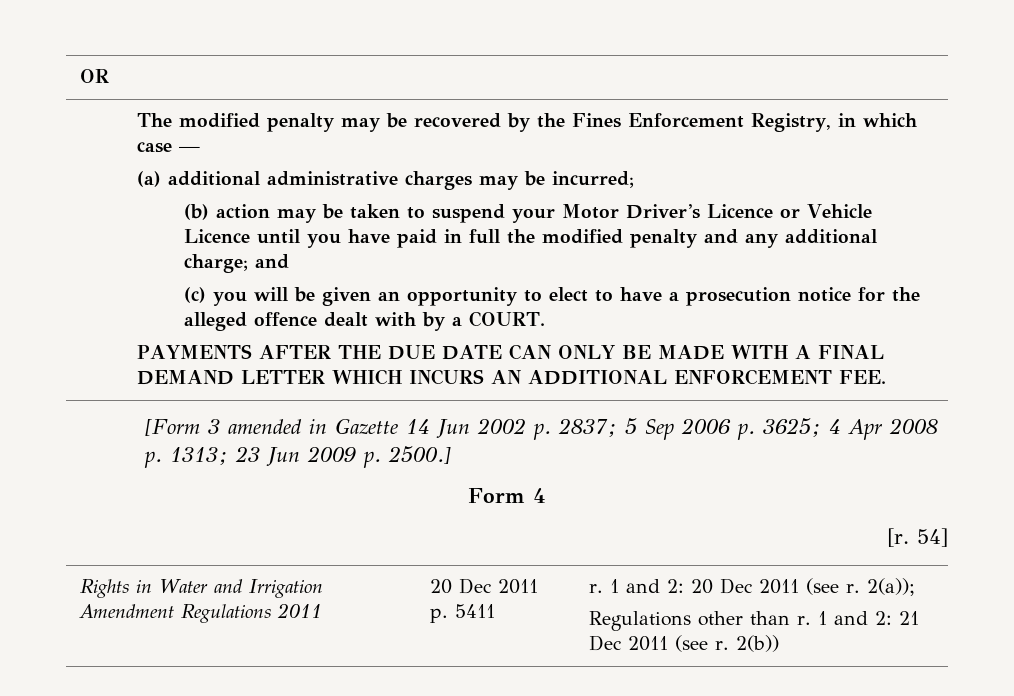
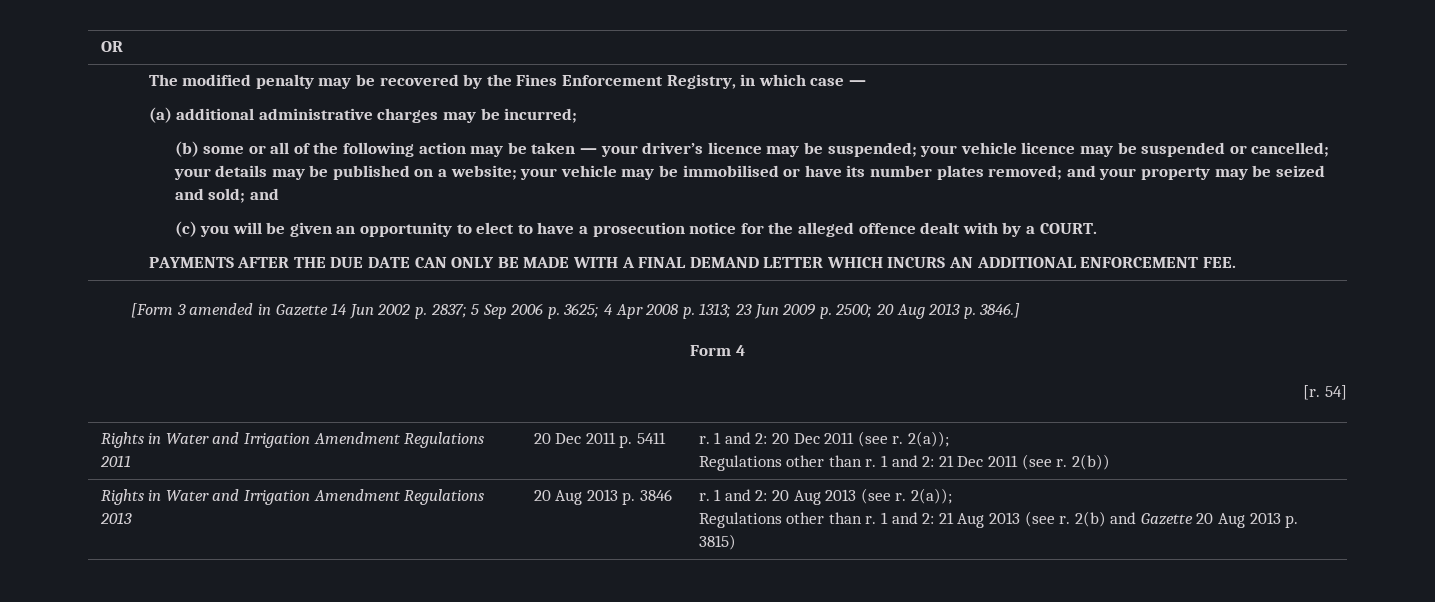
[215,204,872,223] [183,229,877,248] [183,254,248,273] action may be taken to suspend your Motor Driver’s Licence or Vehicle Licence until you have paid in full the modified penalty and any additional charge; -> [203,142,1330,157] [173,165,1325,180] [174,188,246,203] some or all of the following action may be taken — your driver’s licence may be suspended; your vehicle licence may be suspended or cancelled; your details may be published on a website; your vehicle may be immobilised or have its number plates removed; and your property may be seized and sold;
[387,446,451,464] 2500.] -> [835,303,1021,319] 2500; 20 Aug 2013 p. 3846.]
(779, 643) none -> [100,489,485,505] [99,512,132,524] [533,489,672,505] [698,488,952,505] [698,511,1299,528] [698,534,736,550] // Rights in Water and Irrigation Amendment Regulations 2013 | 20 Aug 2013 p. 3846 | r. 1 and 2: 20 Aug 2013 (see r. 2(a)); // Regulations other than r. 1 and 2: 21 Aug 2013 (see r. 2(b) and Gazette 20 Aug 2013 p. 3815)

